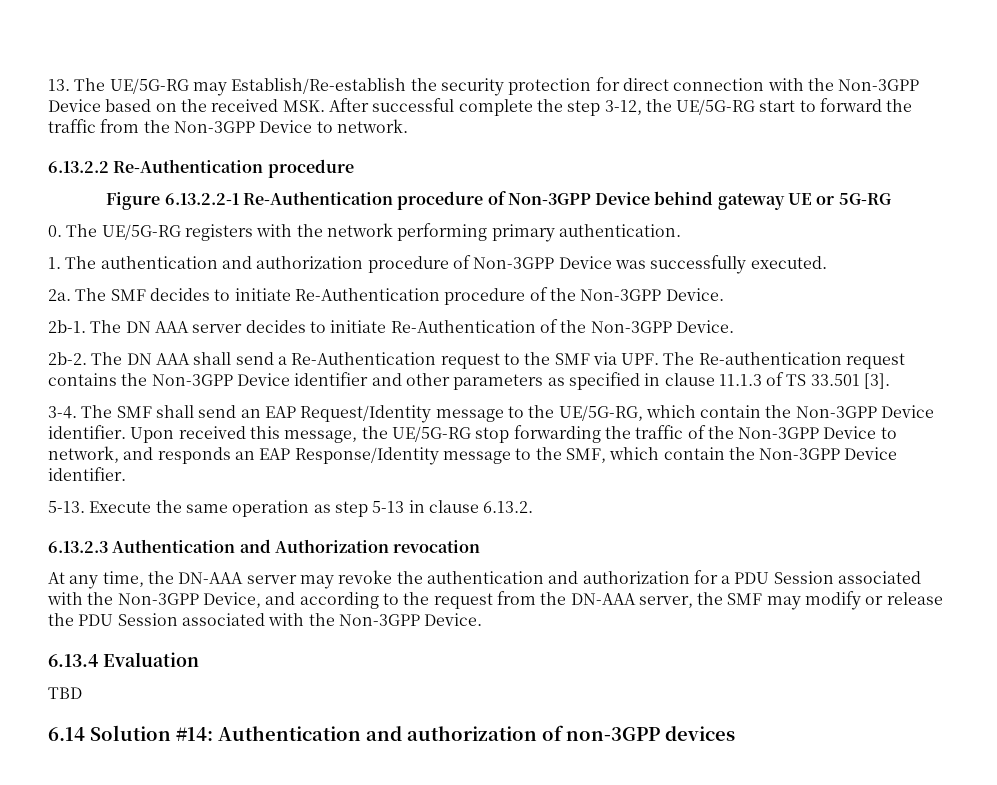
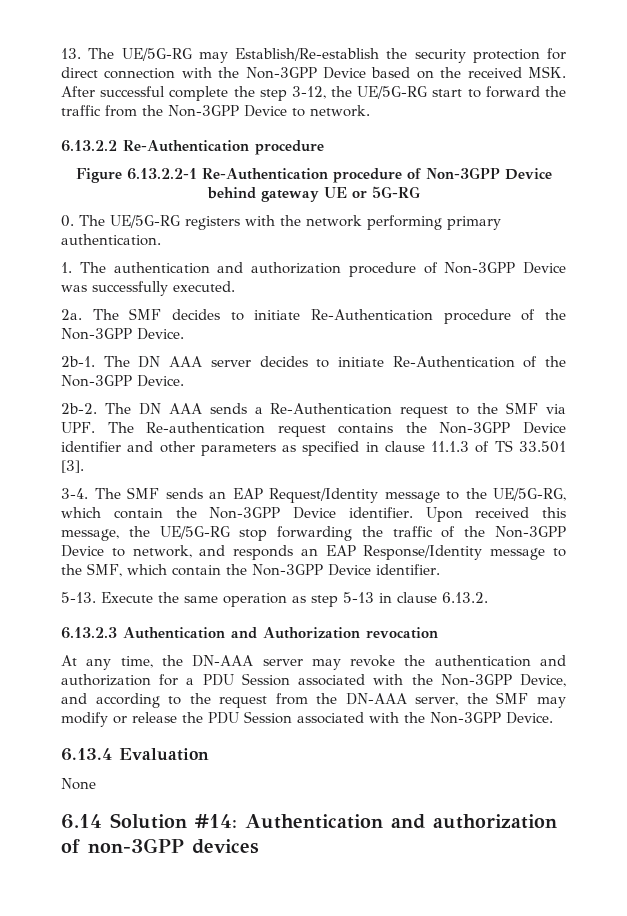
[193,352,274,365] shall send -> [209,403,247,414] sends
[155,405,237,418] shall send -> [165,488,203,499] sends
[48,687,82,699] // TBD -> [61,778,96,790] // None

